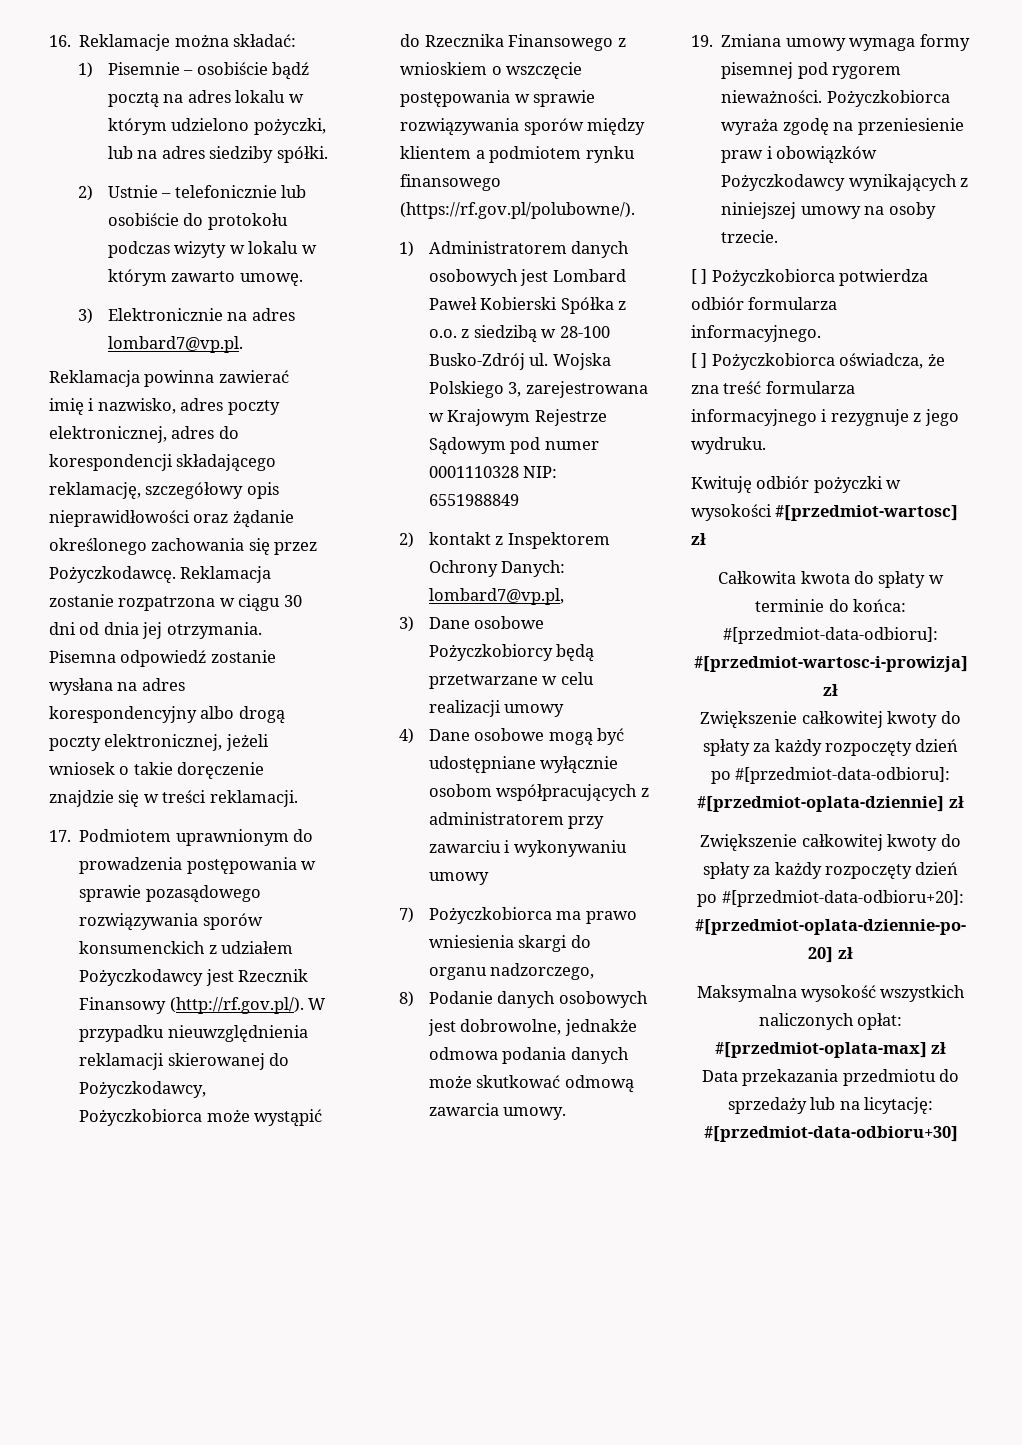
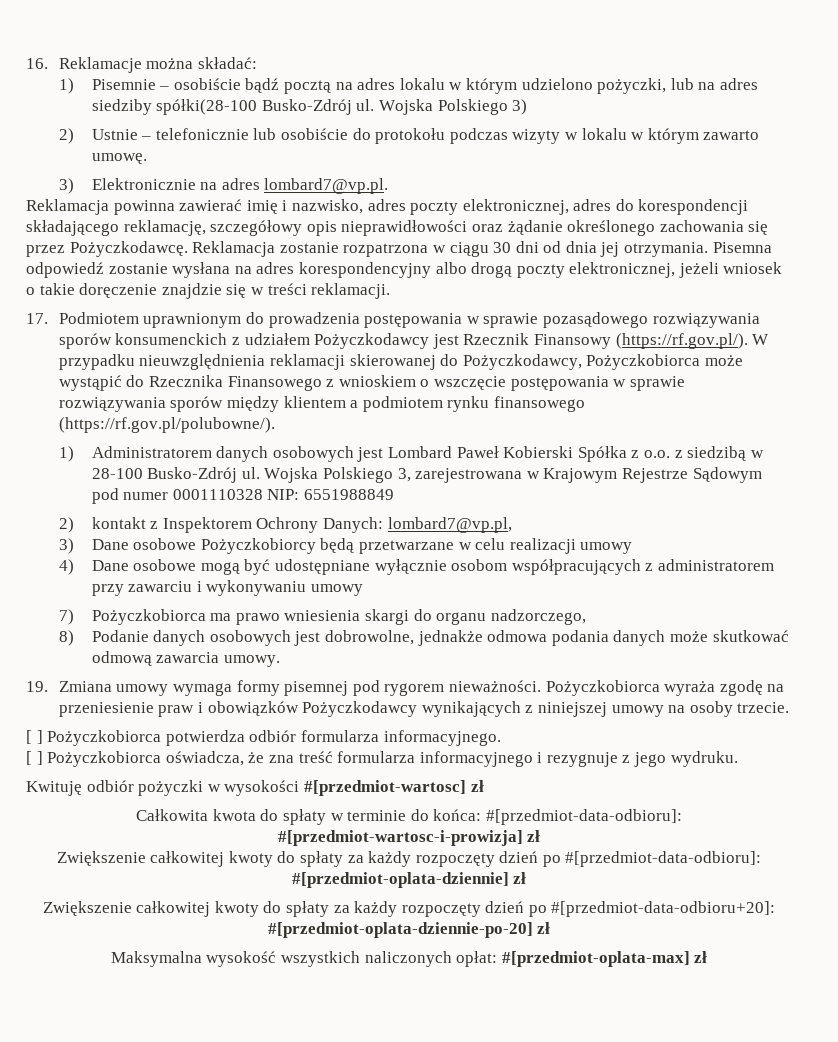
[276,146,328,163] spółki. -> [156,99,528,115] spółki(28-100 Busko-Zdrój ul. Wojska Polskiego 3)
[169,997,304,1014] (http://rf.gov.pl/). -> [615,333,748,349] (https://rf.gov.pl/).
[701,1069,960,1086] [727,1097,934,1114] [703,1126,958,1142] // Data przekazania przedmiotu do sprzedaży lub na licytację: #[przedmiot-data-odbioru+30] -> (708, 957) none

